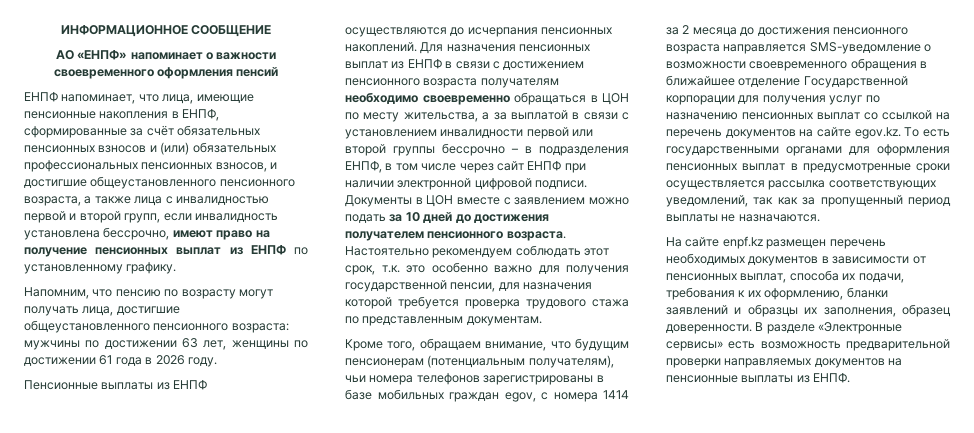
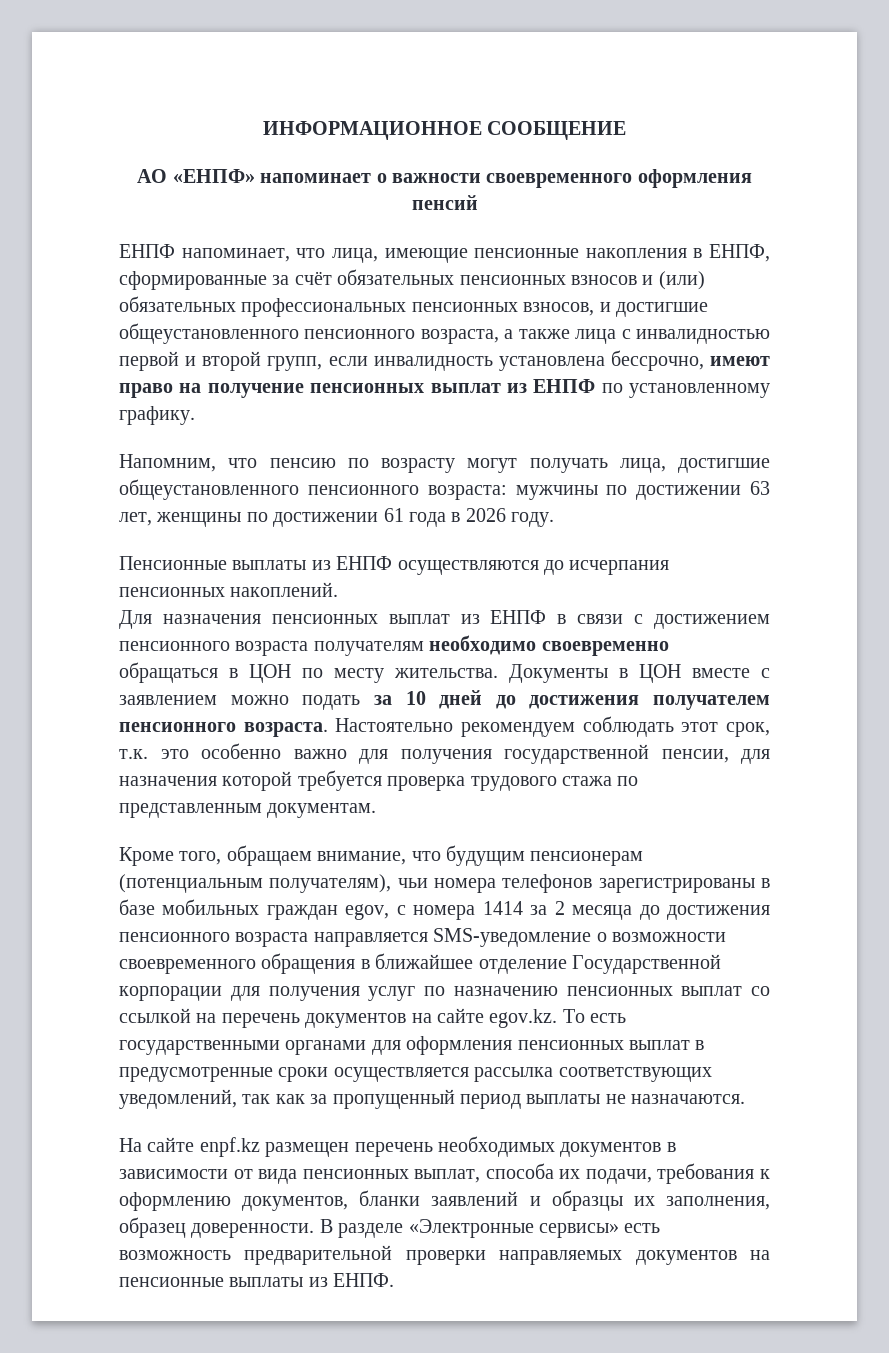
(417, 47) none -> (339, 589) //
[403,110,629,122] [345,127,594,139] [345,143,629,156] [345,161,586,173] [345,178,588,190] жительства, а за выплатой в связи с установлением инвалидности первой или второй группы бессрочно – в подразделения ЕНПФ, в том числе через сайт ЕНПФ при наличии электронной цифровой подписи. -> [394,668,498,678] жительства.
(926, 260) none -> [258,1169,298,1184] вида
[747,288,844,300] их оформлению, -> [119,1192,349,1211] оформлению документов,

